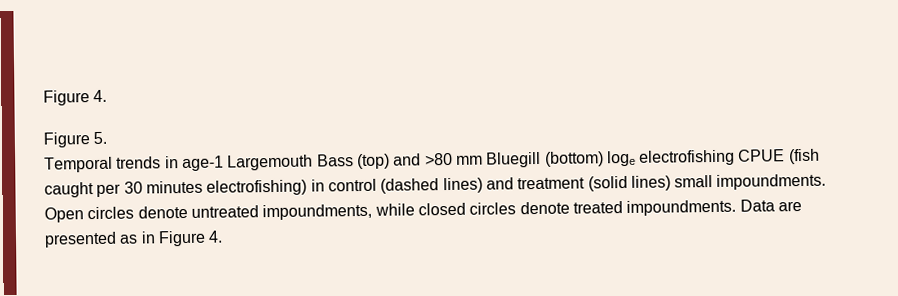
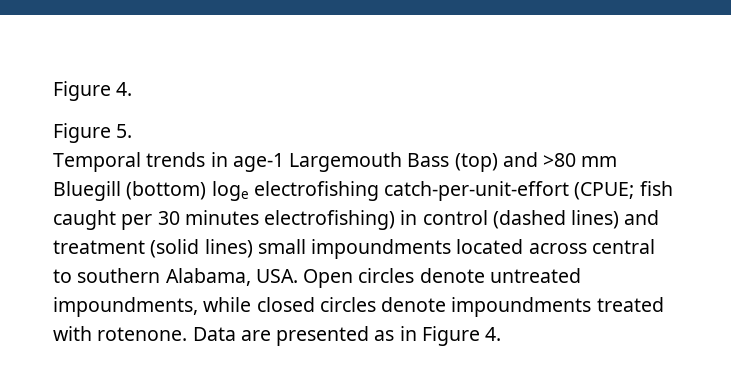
[738,148,820,165] CPUE (fish -> [384,181,673,201] catch-per-unit-effort (CPUE; fish
[716,173,827,190] impoundments. -> [311,239,655,259] [53,268,298,286] impoundments located across central to southern Alabama, USA.
[572,199,737,216] treated impoundments. -> [451,297,664,317] [53,326,188,341] impoundments treated with rotenone.

